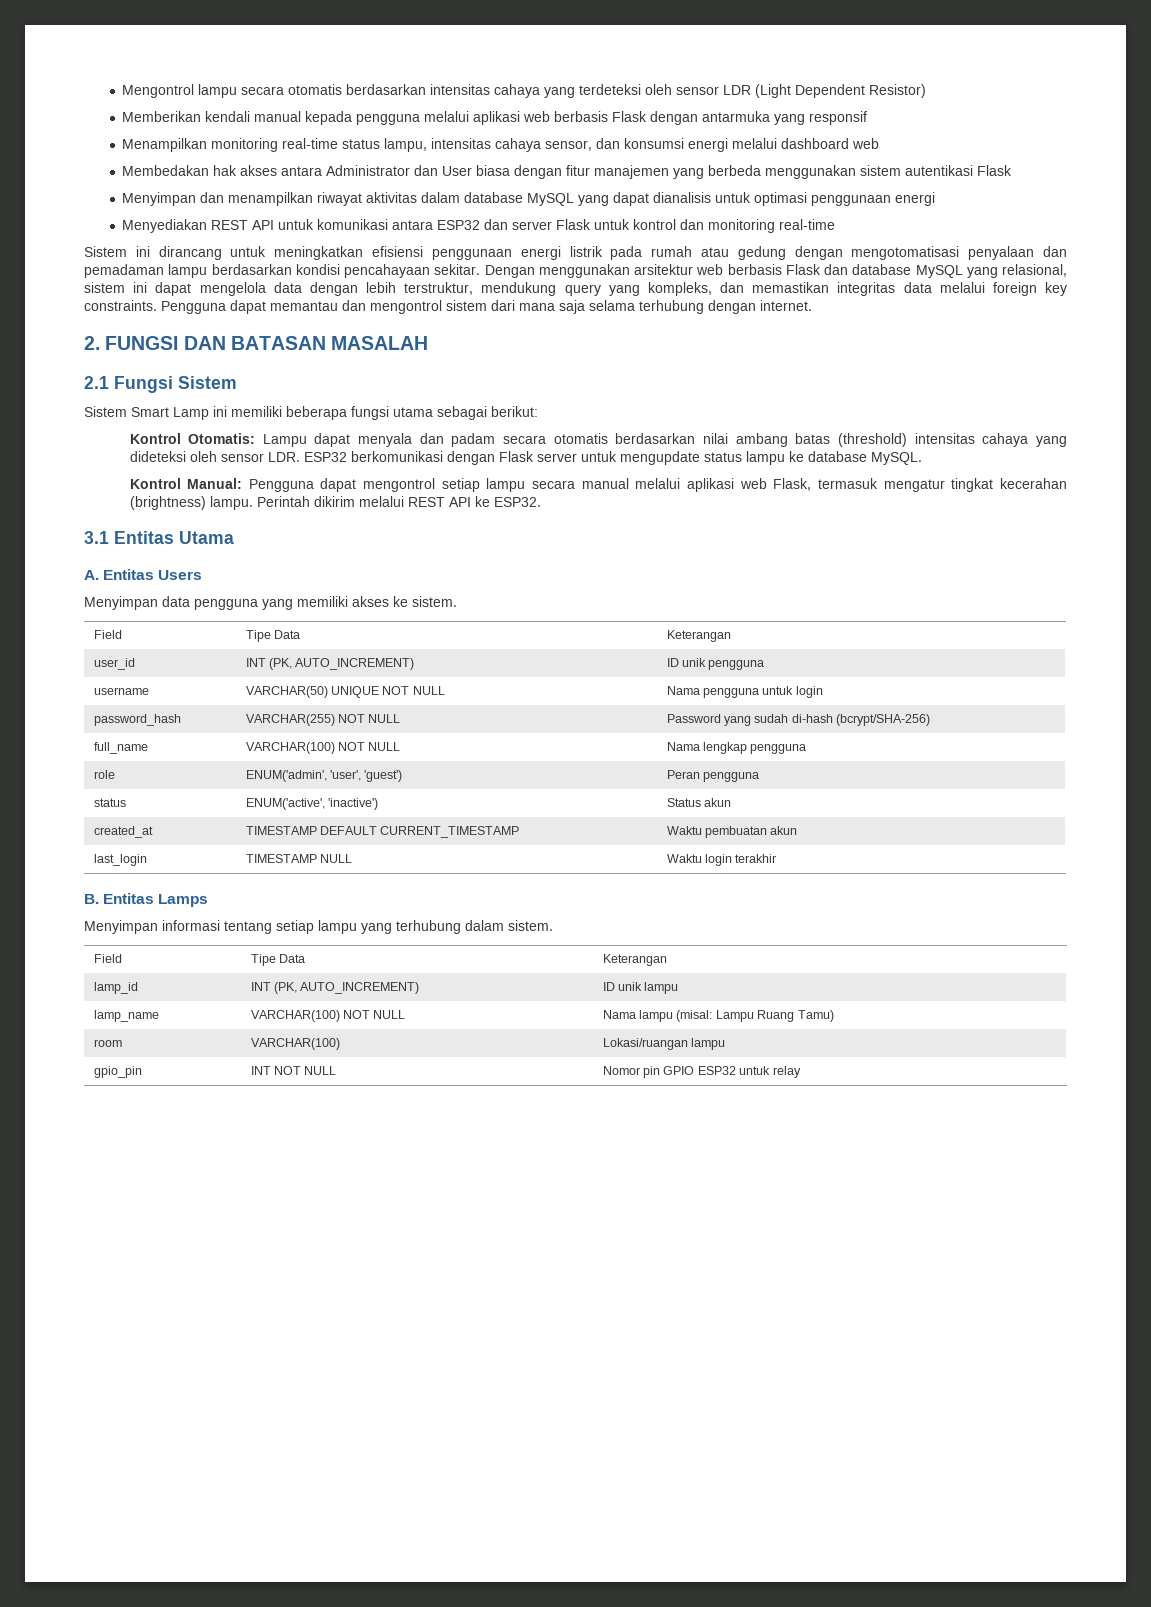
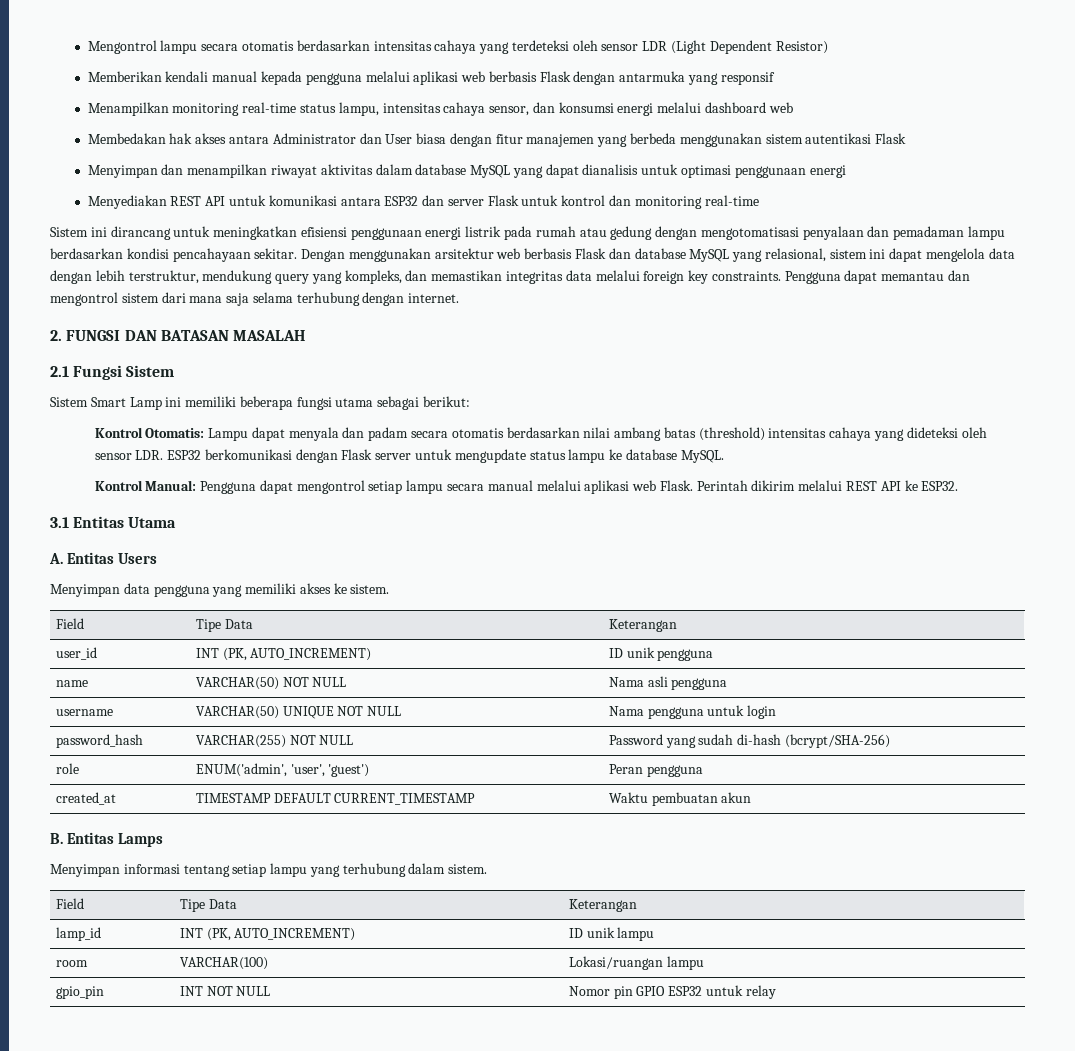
[773,478,1067,492] [129,496,253,510] Flask, termasuk mengatur tingkat kecerahan (brightness) lampu. -> [659,480,693,491] Flask.
(765, 665) none -> [55,680,88,687] [195,677,347,690] [608,676,728,690] // name | VARCHAR(50) NOT NULL | Nama asli pengguna
[93,742,148,754] [245,742,401,754] [666,742,807,754] // full_name | VARCHAR(100) NOT NULL | Nama lengkap pengguna -> (891, 741) none
[93,798,126,807] [245,798,379,810] [666,798,732,807] // status | ENUM('active', 'inactive') | Status akun -> (703, 771) none
[93,854,147,866] [245,854,353,863] [666,854,777,866] // last_login | TIMESTAMP NULL | Waktu login terakhir -> (752, 797) none
[93,1010,159,1022] [250,1010,406,1022] [602,1010,834,1022] // lamp_name | VARCHAR(100) NOT NULL | Nama lampu (misal: Lampu Ruang Tamu) -> (655, 934) none

